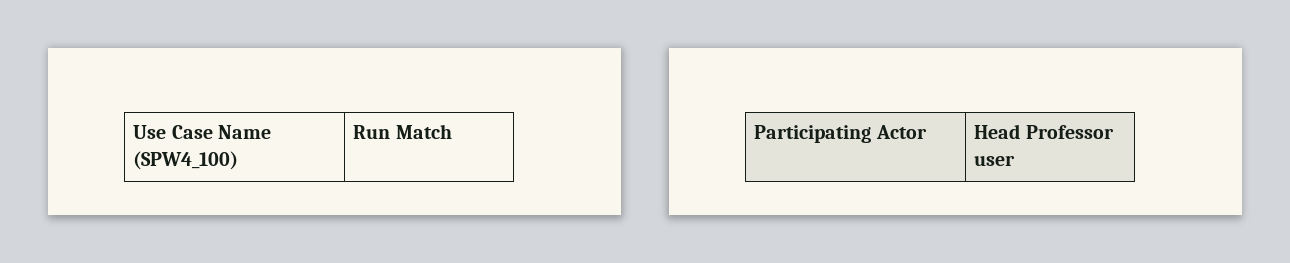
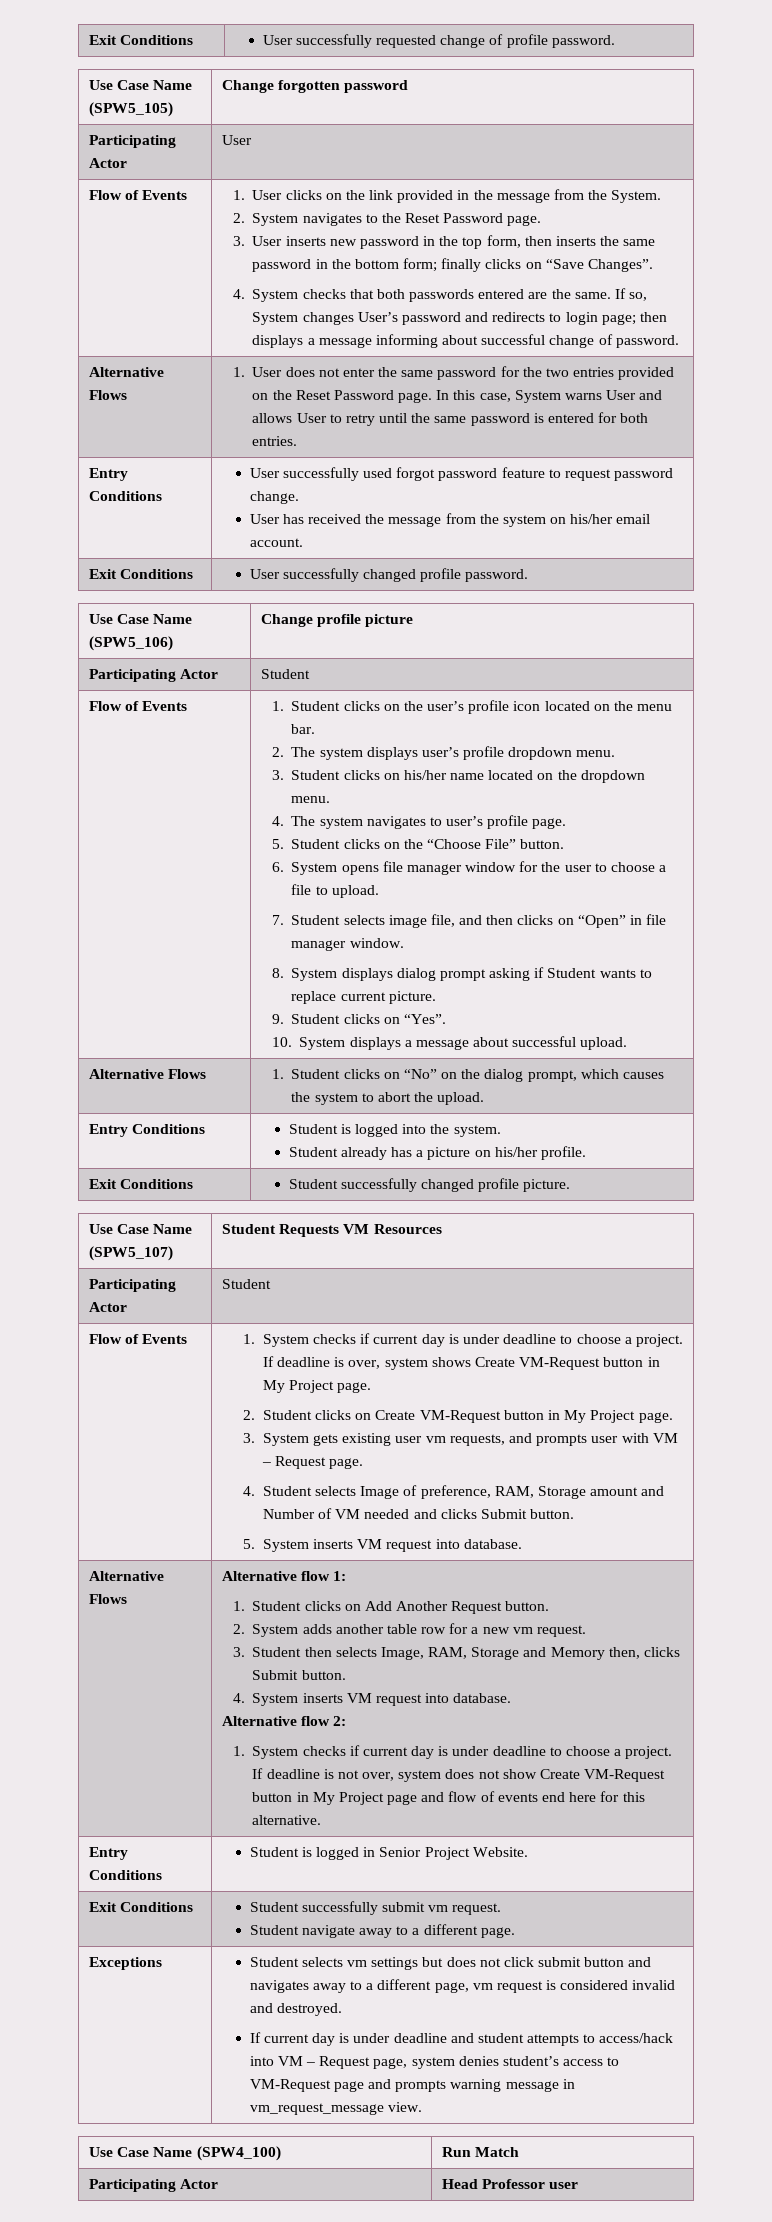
(133, 132) none -> [89,35,194,45] [262,34,615,48] [89,80,193,90] [89,102,174,117] [222,80,409,93] [89,135,177,148] [89,158,128,168] [222,135,253,145] [89,190,188,200] [232,189,662,203] [232,213,542,226] [232,235,656,249] [252,258,653,272] [232,288,648,302] [252,312,667,325] [252,334,679,348] [89,367,165,377] [89,390,128,400] [232,366,675,380] [252,390,663,403] [252,412,649,426] [252,436,298,446] [89,468,129,481] [89,491,163,501] [249,467,674,481] [249,491,299,504] [249,513,651,527] [249,538,303,547] [89,569,194,579] [249,568,529,582] [89,614,193,624] [89,636,174,651] [261,614,414,627] [89,669,219,682] [261,669,311,679] [89,701,188,711] [271,700,673,714] [291,724,316,734] [271,746,616,760] [271,770,645,783] [291,796,331,803] [271,815,567,829] [271,839,565,849] [271,861,667,875] [291,884,379,898] [271,914,667,928] [291,938,404,951] [271,967,652,981] [291,991,436,1004] [271,1014,446,1024] [271,1036,628,1050] [89,1069,207,1079] [271,1069,664,1082] [291,1092,485,1105] [89,1124,206,1137] [288,1124,501,1137] [288,1146,586,1160] [89,1179,194,1189] [288,1178,571,1192] [89,1224,193,1234] [89,1246,174,1261] [222,1224,442,1237] [89,1279,177,1292] [89,1302,128,1312] [222,1279,272,1289] [89,1334,188,1344] [243,1333,683,1347] [262,1356,660,1370] [262,1380,372,1393] [243,1410,673,1423] [243,1433,678,1446] [261,1456,364,1469] [243,1485,665,1499] [262,1508,575,1519] [243,1539,522,1552] [89,1571,165,1581] [89,1594,128,1604] [222,1571,347,1581] [232,1601,550,1614] [232,1623,586,1637] [232,1647,680,1660] [252,1670,346,1680] [232,1693,512,1706] [222,1716,347,1726] [232,1745,673,1759] [252,1768,666,1782] [252,1791,645,1805] [252,1815,322,1825] [89,1847,129,1860] [89,1870,163,1880] [249,1847,528,1860] [89,1902,194,1912] [249,1901,502,1915] [249,1924,515,1938] [89,1957,163,1970] [249,1957,652,1970] [249,1979,676,1993] [249,2003,342,2016] [249,2032,674,2046] [249,2056,620,2069] [249,2079,575,2092] [249,2102,422,2115] Exit Conditions | User successfully requested change of profile password. // Use Case Name (SPW5_105) | Change forgotten password // Participating Actor | User // Flow of Events | 1. User clicks on the link provided in the message from the System. // 2. System navigates to the Reset Password page. // 3. User inserts new password in the top form, then inserts the same password in the bottom form; finally clicks on “Save Changes”. // 4. System checks that both passwords entered are the same. If so, System changes User’s password and redirects to login page; then displays a message informing about successful change of password. // Alternative Flows | 1. User does not enter the same password for the two entries provided on the Reset Password page. In this case, System warns User and allows User to retry until the same password is entered for both entries. // Entry Conditions | User successfully used forgot password feature to request password change. // User has received the message from the system on his/her email account. // Exit Conditions | User successfully changed profile password. // Use Case Name (SPW5_106) | Change profile picture // Participating Actor | Student // Flow of Events | 1. Student clicks on the user’s profile icon located on the menu bar. // 2. The system displays user’s profile dropdown menu. // 3. Student clicks on his/her name located on the dropdown menu. // 4. The system navigates to user’s profile page. // 5. Student clicks on the “Choose File” button. // 6. System opens file manager window for the user to choose a file to upload. // 7. Student selects image file, and then clicks on “Open” in file manager window. // 8. System displays dialog prompt asking if Student wants to replace current picture. // 9. Student clicks on “Yes”. // 10. System displays a message about successful upload. // Alternative Flows | 1. Student clicks on “No” on the dialog prompt, which causes the system to abort the upload. // Entry Conditions | Student is logged into the system. // Student already has a picture on his/her profile. // Exit Conditions | Student successfully changed profile picture. // Use Case Name (SPW5_107) | Student Requests VM Resources // Participating Actor | Student // Flow of Events | 1. System checks if current day is under deadline to choose a project. If deadline is over, system shows Create VM-Request button in My Project page. // 2. Student clicks on Create VM-Request button in My Project page. // 3. System gets existing user vm requests, and prompts user with VM – Request page. // 4. Student selects Image of preference, RAM, Storage amount and Number of VM needed and clicks Submit button. // 5. System inserts VM request into database. // Alternative Flows | Alternative flow 1: // 1. Student clicks on Add Another Request button. // 2. System adds another table row for a new vm request. // 3. Student then selects Image, RAM, Storage and Memory then, clicks Submit button. // 4. System inserts VM request into database. // Alternative flow 2: // 1. System checks if current day is under deadline to choose a project. If deadline is not over, system does not show Create VM-Request button in My Project page and flow of events end here for this alternative. // Entry Conditions | Student is logged in Senior Project Website. // Exit Conditions | Student successfully submit vm request. // Student navigate away to a different page. // Exceptions | Student selects vm settings but does not click submit button and navigates away to a different page, vm request is considered invalid and destroyed. // If current day is under deadline and student attempts to access/hack into VM – Request page, system denies student’s access to VM-Request page and prompts warning message in vm_request_message view. //

